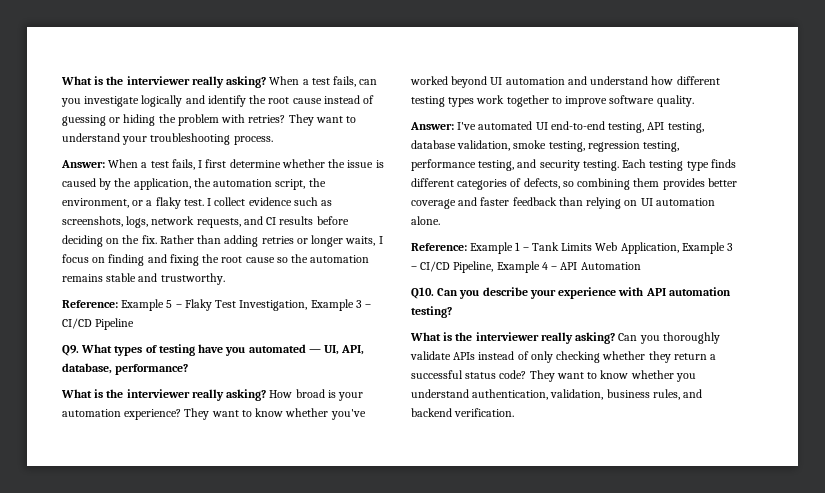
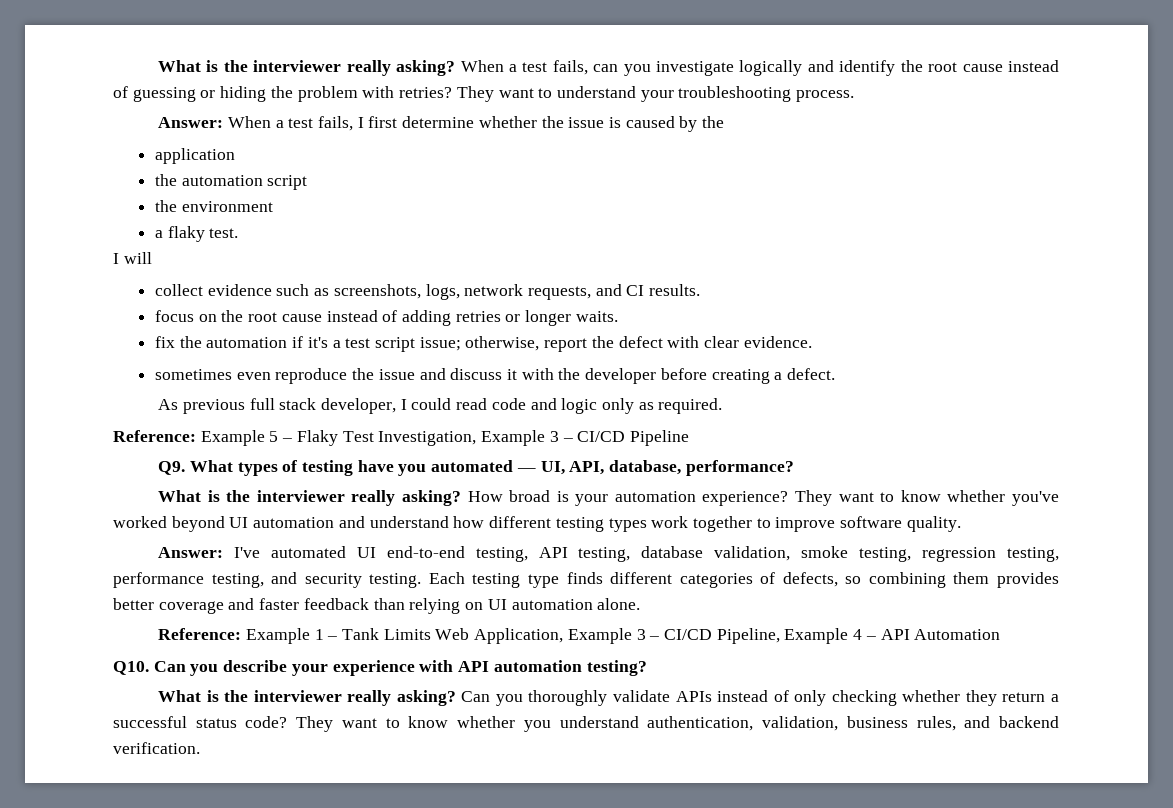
[133,178,326,190] [62,198,144,208] application, the automation script, the environment, or -> [154,148,235,164] [154,174,308,190] [154,200,273,212] // application // the automation script // the environment //
[207,198,212,206] I -> [113,252,152,264] // I will //
[279,216,349,225] [62,235,383,247] [62,254,370,266] [62,273,225,285] results before deciding on the fix. Rather than adding retries or longer waits, I focus on finding and fixing the root cause so the automation remains stable and trustworthy. -> [649,284,701,296] [154,310,618,326] [154,336,812,352] [154,368,836,384] [158,398,723,414] results. // focus on the root cause instead of adding retries or longer waits. // fix the automation if it's a test script issue; otherwise, report the defect with clear evidence. // sometimes even reproduce the issue and discuss it with the developer before creating a defect. // As previous full stack developer, I could read code and logic only as required.

